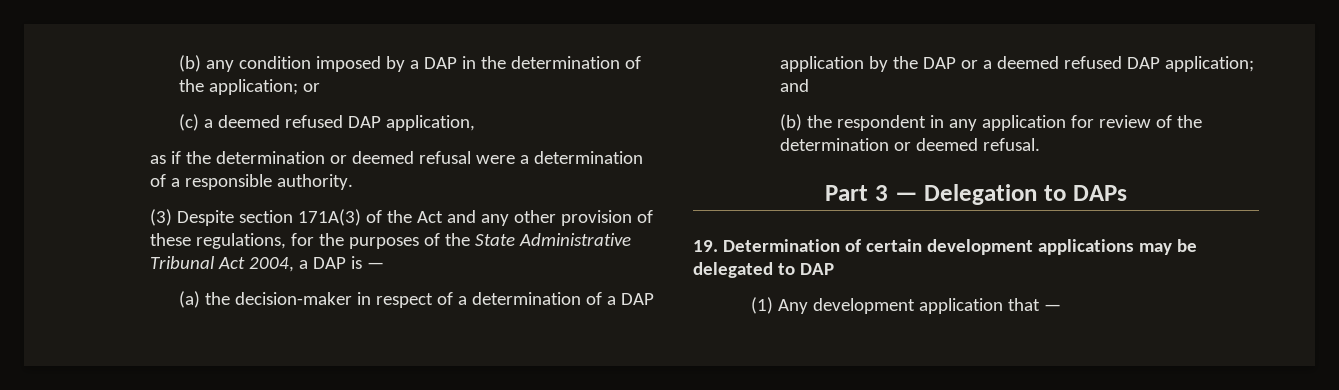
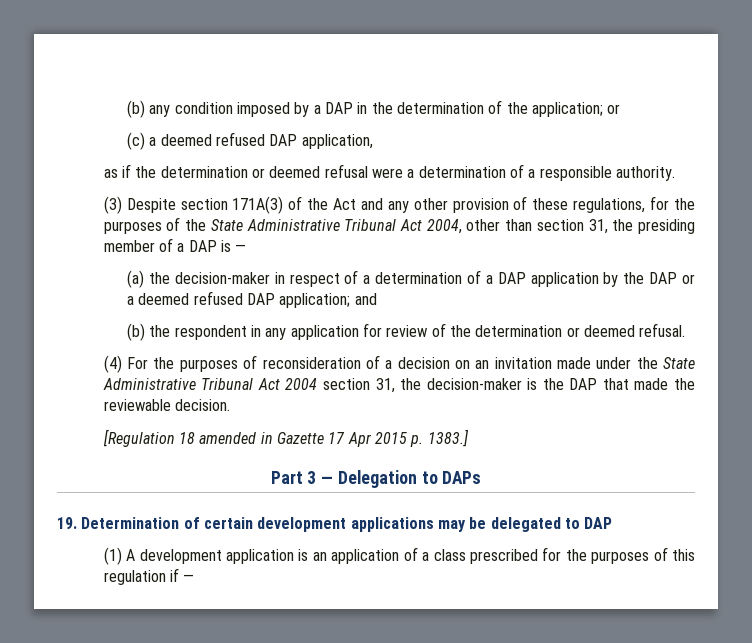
(294, 264) none -> [466,219,696,234] [103,238,174,252] other than section 31, the presiding member of
(1040, 144) none -> [103,355,696,373] [102,378,696,393] [103,399,231,411] [102,429,469,447] // (4) For the purposes of reconsideration of a decision on an invitation made under the State Administrative Tribunal Act 2004 section 31, the decision-maker is the DAP that made the reviewable decision. // [Regulation 18 amended in Gazette 17 Apr 2015 p. 1383.]
[777,299,808,314] Any -> [126,549,136,561] A
[1007,298,1040,311] that -> [298,547,695,564] [103,568,180,585] is an application of a class prescribed for the purposes of this regulation if

